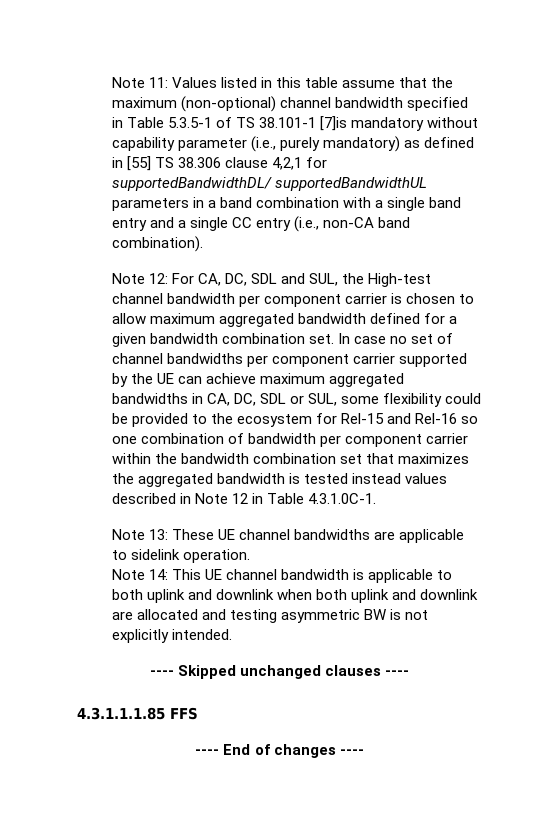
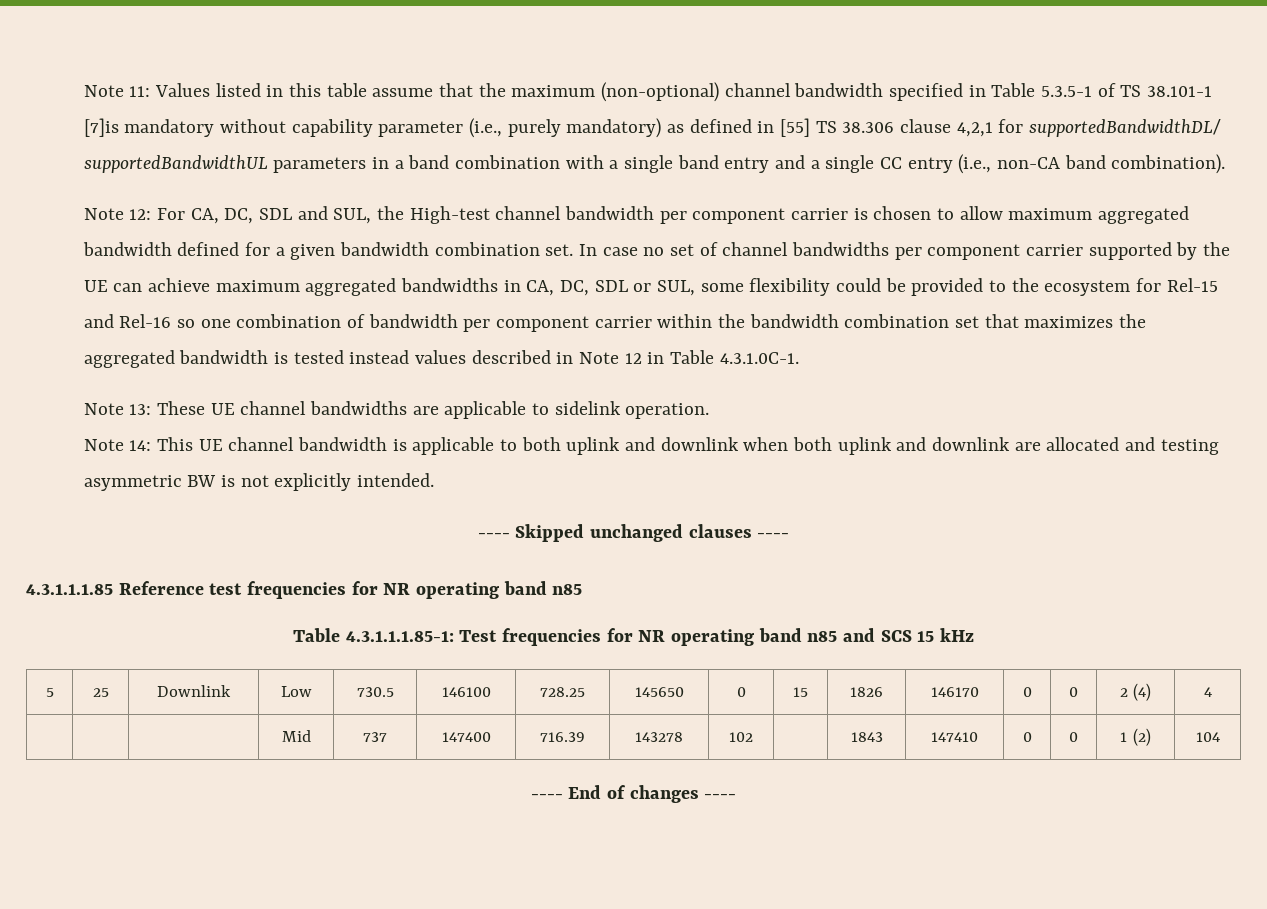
[170,707,198,720] FFS -> [118,581,583,599] [292,628,975,646] [45,688,54,697] [92,688,109,697] [157,685,231,697] [280,686,312,697] [356,687,394,697] [441,687,491,697] [540,687,585,697] [634,687,684,697] [736,687,746,697] [793,687,808,697] [850,687,883,697] [930,687,979,697] [1022,687,1032,697] [1069,687,1078,697] [1119,683,1152,701] [1203,687,1212,697] [281,730,311,742] [363,732,387,742] [441,732,491,742] [540,732,585,742] [635,732,683,742] [729,732,753,742] [850,732,883,742] [931,732,978,742] [1022,732,1032,742] [1069,732,1078,742] [1120,728,1151,746] [1195,732,1220,742] Reference test frequencies for NR operating band n85 // Table 4.3.1.1.1.85-1: Test frequencies for NR operating band n85 and SCS 15 kHz // 5 | 25 | Downlink | Low | 730.5 | 146100 | 728.25 | 145650 | 0 | 15 | 1826 | 146170 | 0 | 0 | 2 (4) | 4 // | | | Mid | 737 | 147400 | 716.39 | 143278 | 102 | | 1843 | 147410 | 0 | 0 | 1 (2) | 104

